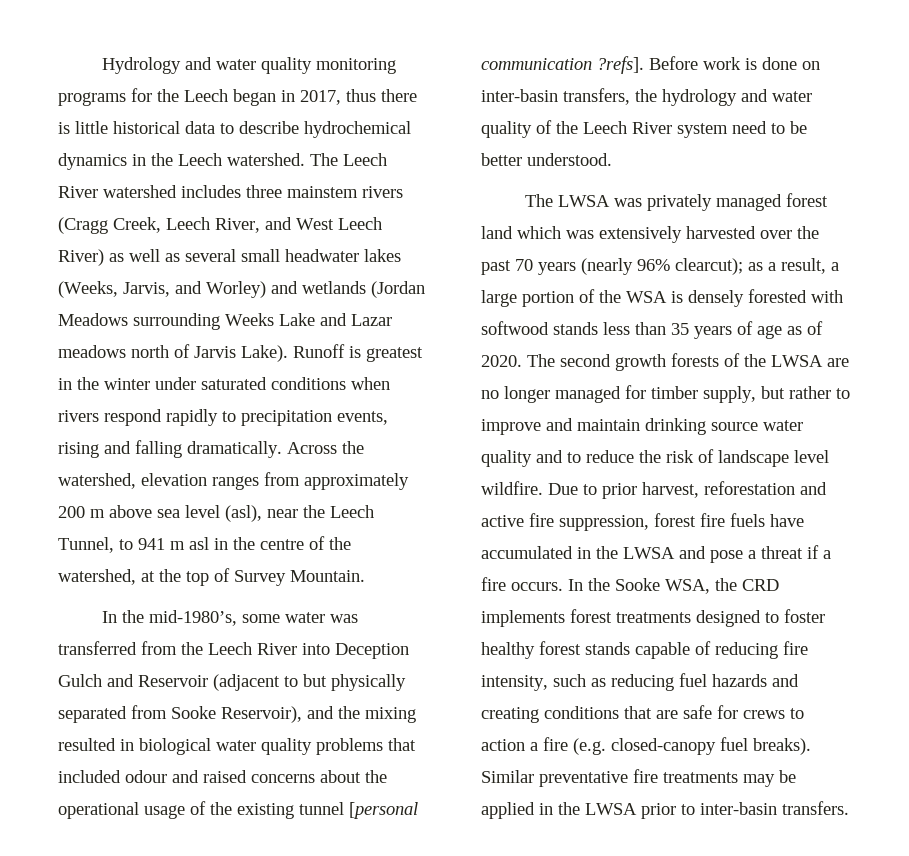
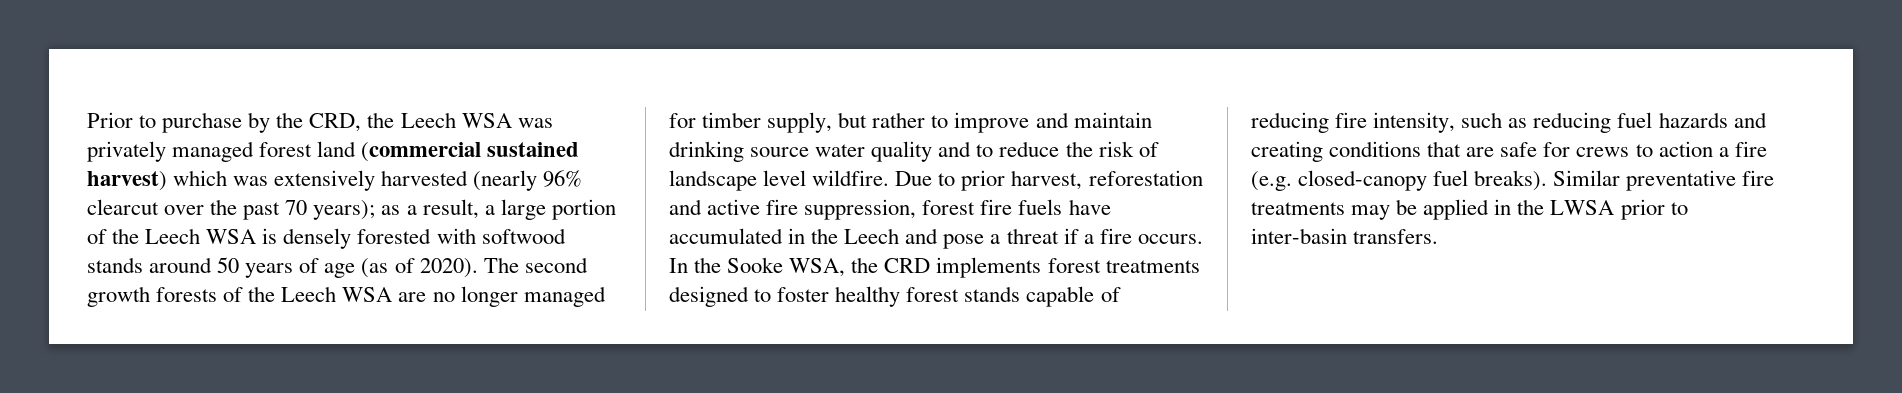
[101,57,396,74] [58,88,417,106] [58,121,411,138] [58,153,387,170] [58,185,403,198] [58,217,382,234] [58,249,401,266] [58,281,425,298] [58,313,392,330] [58,344,423,362] [58,377,390,390] [58,409,388,426] [58,440,364,458] [58,472,409,490] [58,505,374,522] [58,536,351,553] [58,568,365,586] [101,610,358,626] [58,641,409,659] [58,674,406,691] [58,705,416,723] [58,738,416,755] [58,770,387,783] [58,801,418,819] [481,56,820,74] [481,88,812,106] [481,120,807,138] [481,153,612,166] [524,194,610,207] Hydrology and water quality monitoring programs for the Leech began in 2017, thus there is little historical data to describe hydrochemical dynamics in the Leech watershed. The Leech River watershed includes three mainstem rivers (Cragg Creek, Leech River, and West Leech River) as well as several small headwater lakes (Weeks, Jarvis, and Worley) and wetlands (Jordan Meadows surrounding Weeks Lake and Lazar meadows north of Jarvis Lake). Runoff is greatest in the winter under saturated conditions when rivers respond rapidly to precipitation events, rising and falling dramatically. Across the watershed, elevation ranges from approximately 200 m above sea level (asl), near the Leech Tunnel, to 941 m asl in the centre of the watershed, at the top of Survey Mountain. // In the mid-1980’s, some water was transferred from the Leech River into Deception Gulch and Reservoir (adjacent to but physically separated from Sooke Reservoir), and the mixing resulted in biological water quality problems that included odour and raised concerns about the operational usage of the existing tunnel [personal communication ?refs]. Before work is done on inter-basin transfers, the hydrology and water quality of the Leech River system need to be better understood. // The LWSA -> [87,112,512,133] Prior to purchase by the CRD, the Leech WSA
(513, 232) none -> [361,142,580,162] [87,171,167,191] (commercial sustained harvest)
(756, 232) none -> [473,170,583,191] [87,199,159,215] (nearly 96% clearcut
[538,258,743,275] years (nearly 96% clearcut); -> [313,200,376,220] years);
(621, 296) none -> [145,228,201,244] Leech
[603,321,823,339] [481,355,522,367] less than 35 years of age as of 2020. -> [149,257,478,278] around 50 years of age (as of 2020).
[771,355,823,367] LWSA -> [281,286,393,302] Leech WSA
[623,547,675,559] LWSA -> [844,228,900,244] Leech

